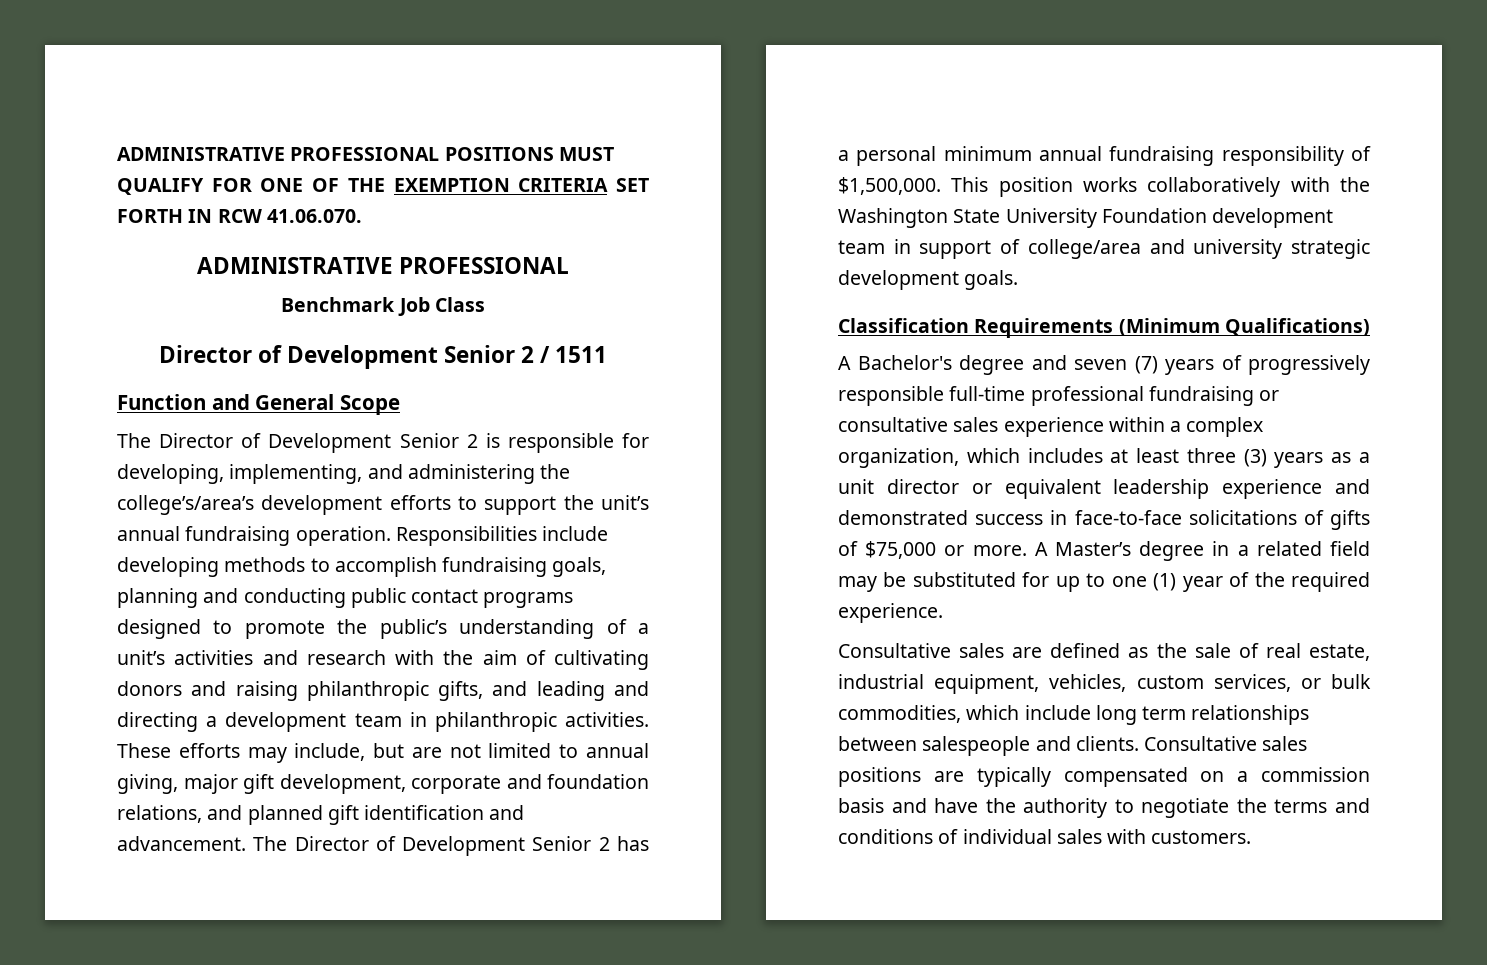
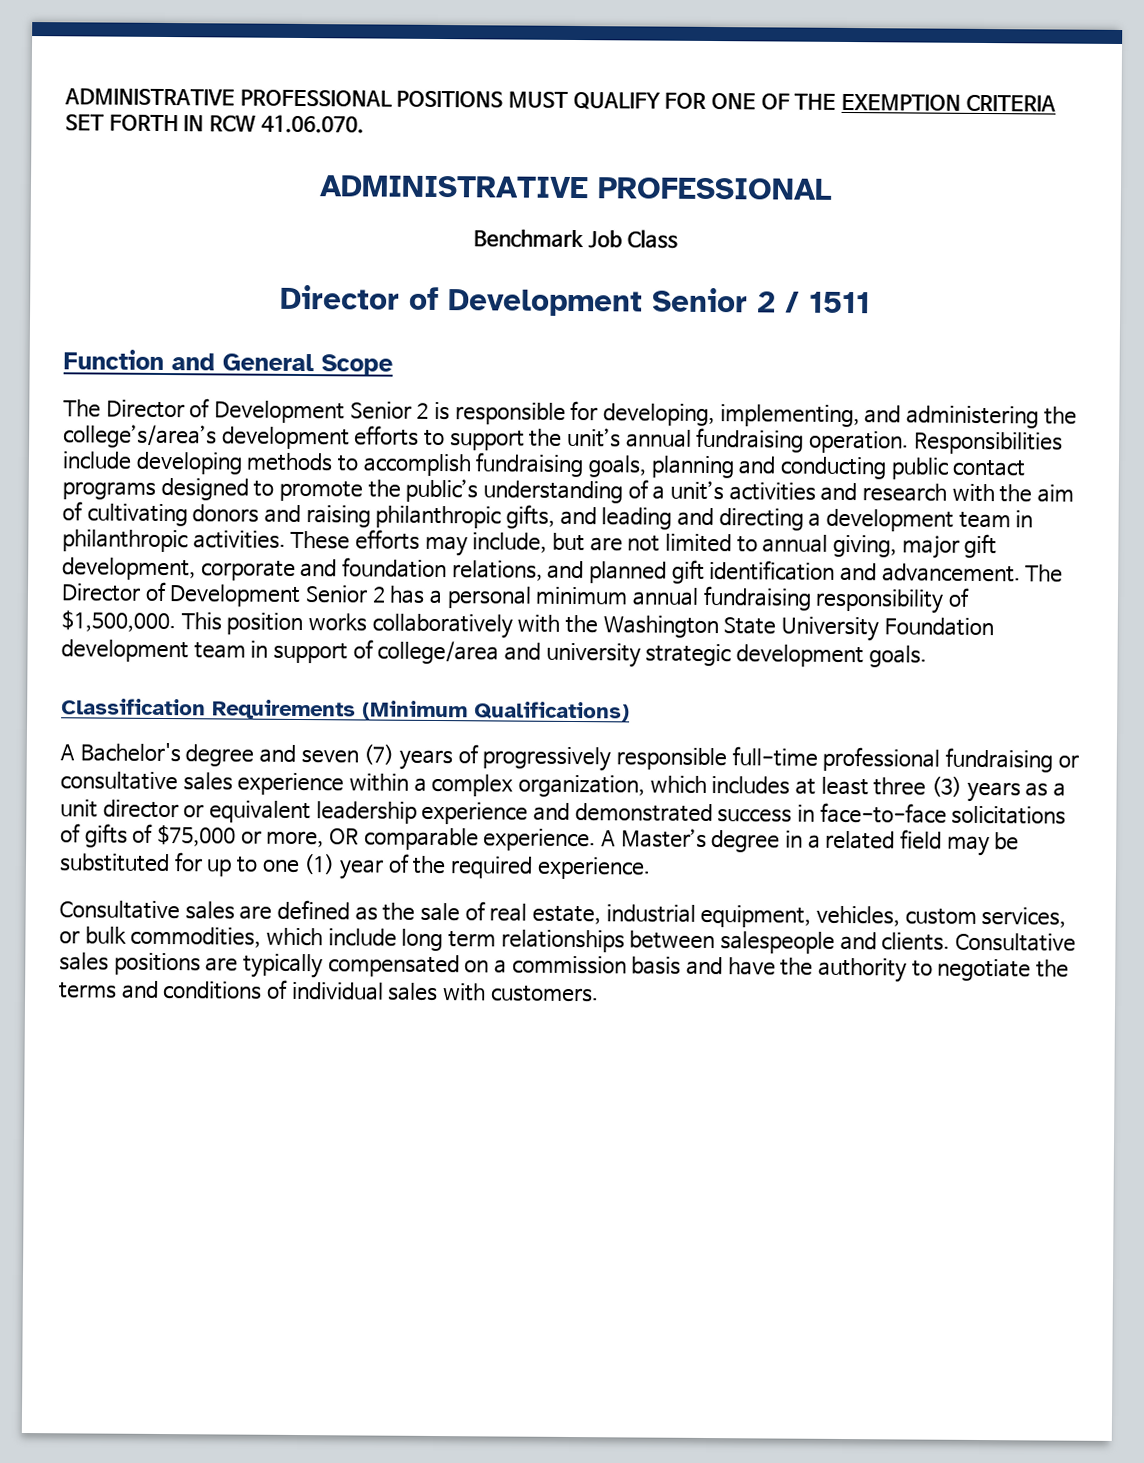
[972,545,1027,556] more. -> [266,827,597,852] more, OR comparable experience.

